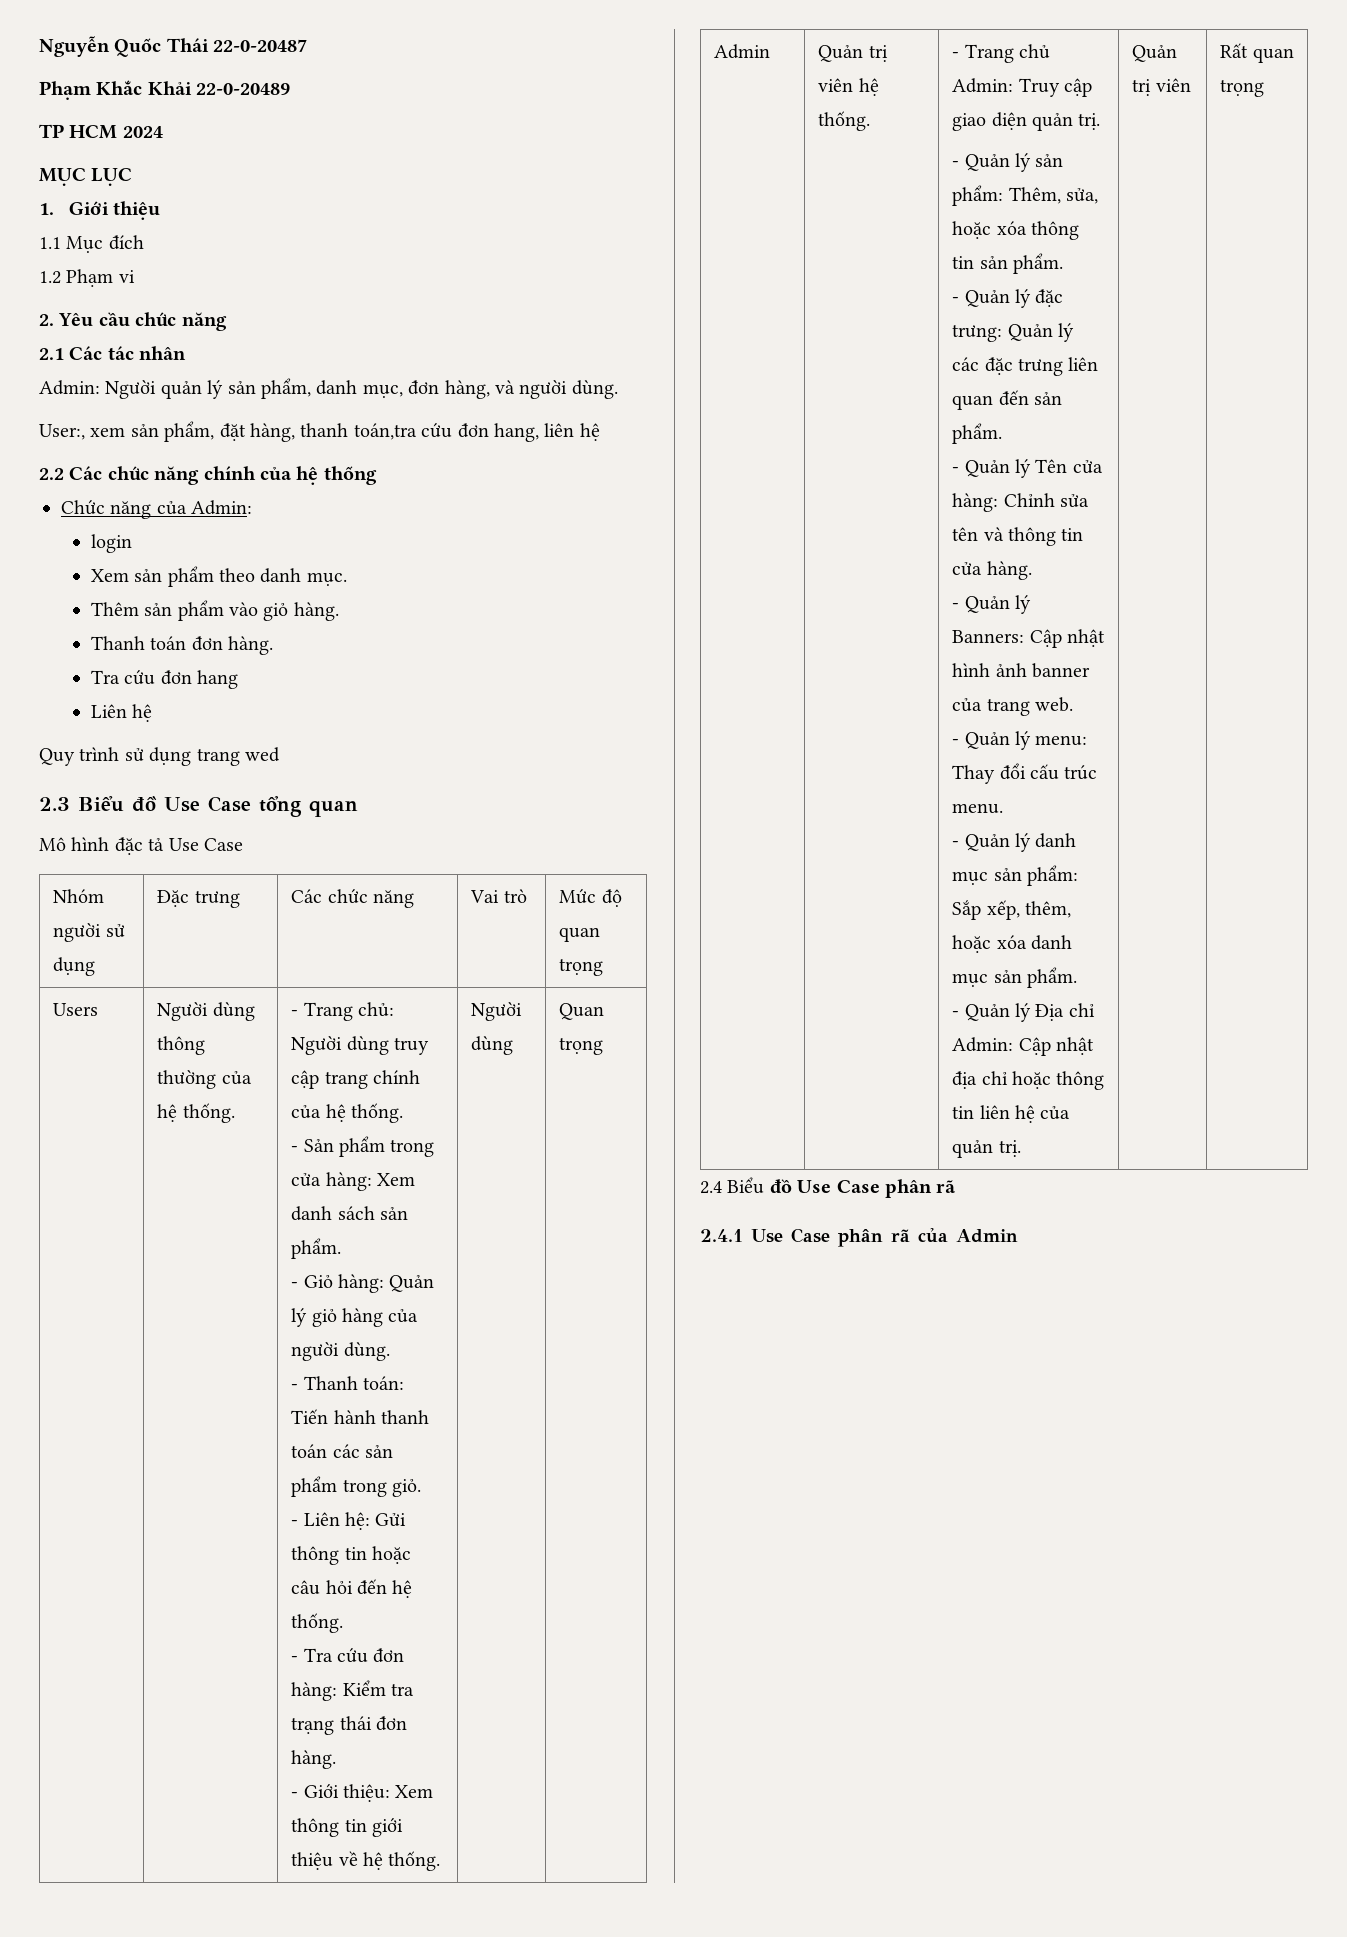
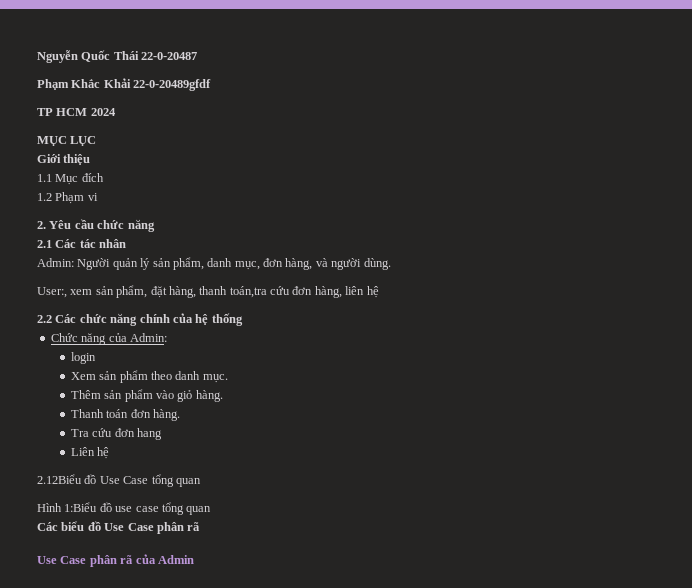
[196,83,291,95] 22-0-20489 -> [133,79,212,91] 22-0-20489gfdf
[39,203,54,215] 1. -> (97, 141) none
[493,423,539,442] hang, -> [314,286,342,298] hàng,
[39,747,280,766] [39,796,124,812] Quy trình sử dụng trang wed // 2.3 Biểu -> [37,474,82,484] 2.12Biểu
[39,837,244,855] [53,889,105,903] [53,923,125,942] [53,957,96,976] [157,890,240,908] [291,889,414,908] [470,889,527,903] [559,889,622,907] [559,927,601,942] [559,958,604,976] [53,1003,99,1016] [157,1002,255,1021] [157,1036,206,1055] [157,1070,252,1089] [157,1103,235,1123] [291,1002,394,1021] [291,1036,429,1055] [291,1070,420,1089] [291,1103,403,1123] [291,1136,435,1157] [291,1172,415,1191] [291,1206,408,1221] [291,1238,342,1259] [291,1274,435,1293] [291,1308,419,1327] [291,1342,390,1361] [291,1376,404,1390] [291,1409,429,1424] [291,1444,393,1458] [291,1476,421,1497] [291,1512,407,1530] [291,1546,411,1565] [291,1579,413,1598] [291,1613,344,1633] [291,1648,405,1663] [291,1680,414,1701] [291,1716,407,1735] [291,1750,337,1769] [291,1784,434,1802] [291,1818,403,1837] [291,1851,441,1871] [471,1002,523,1021] [471,1036,514,1055] [559,1003,605,1020] [559,1037,604,1055] [714,44,771,59] [818,45,888,63] [818,78,879,96] [818,111,871,131] [952,44,1050,63] [952,78,1092,97] [952,112,1101,131] [952,153,1064,172] [952,185,1098,206] [952,221,1079,240] [952,253,1063,274] [952,289,1064,308] [952,323,1074,342] [952,357,1099,376] [952,390,1062,410] [952,423,1003,444] [952,459,1103,478] [952,493,1089,512] [952,527,1084,546] [952,561,1032,580] [952,595,1031,614] [952,629,1105,648] [952,663,1090,678] [952,697,1073,716] [952,731,1088,750] [952,763,1098,784] [952,803,1004,814] [952,833,1077,852] [952,865,1078,886] [952,900,1071,920] [952,935,1072,953] [952,967,1077,988] [952,1003,1095,1022] [952,1037,1094,1056] [952,1071,1105,1090] [952,1105,1071,1123] [952,1140,1021,1158] [1132,45,1178,62] [1132,78,1191,97] [1220,43,1294,63] [1220,79,1265,97] [700,1177,765,1194] Mô hình đặc tả Use Case // Nhóm người sử dụng | Đặc trưng | Các chức năng | Vai trò | Mức độ quan trọng // Users | Người dùng thông thường của hệ thống. | - Trang chủ: Người dùng truy cập trang chính của hệ thống. // - Sản phẩm trong cửa hàng: Xem danh sách sản phẩm. // - Giỏ hàng: Quản lý giỏ hàng của người dùng. // - Thanh toán: Tiến hành thanh toán các sản phẩm trong giỏ. // - Liên hệ: Gửi thông tin hoặc câu hỏi đến hệ thống. // - Tra cứu đơn hàng: Kiểm tra trạng thái đơn hàng. // - Giới thiệu: Xem thông tin giới thiệu về hệ thống. | Người dùng | Quan trọng // Admin | Quản trị viên hệ thống. | - Trang chủ Admin: Truy cập giao diện quản trị. // - Quản lý sản phẩm: Thêm, sửa, hoặc xóa thông tin sản phẩm. // - Quản lý đặc trưng: Quản lý các đặc trưng liên quan đến sản phẩm. // - Quản lý Tên cửa hàng: Chỉnh sửa tên và thông tin cửa hàng. // - Quản lý Banners: Cập nhật hình ảnh banner của trang web. // - Quản lý menu: Thay đổi cấu trúc menu. // - Quản lý danh mục sản phẩm: Sắp xếp, thêm, hoặc xóa danh mục sản phẩm. // - Quản lý Địa chỉ Admin: Cập nhật địa chỉ hoặc thông tin liên hệ của quản trị. | Quản trị viên | Rất quan trọng // 2.4 Biểu -> [37,502,212,515] [37,521,85,531] Hình 1:Biểu đồ use case tổng quan // Các biểu
[700,1229,743,1242] 2.4.1 -> (201, 526) none

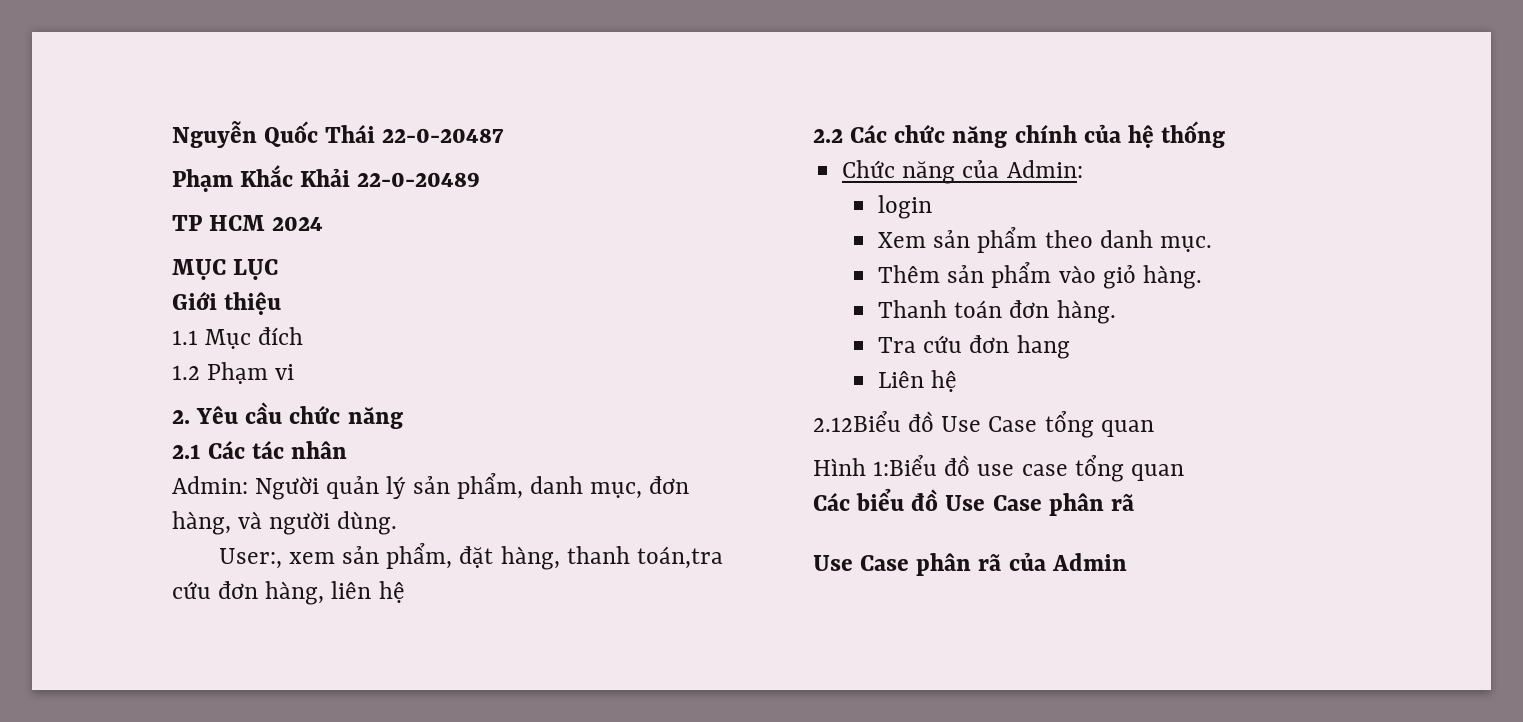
[133,79,212,91] 22-0-20489gfdf -> [357,172,481,187] 22-0-20489

